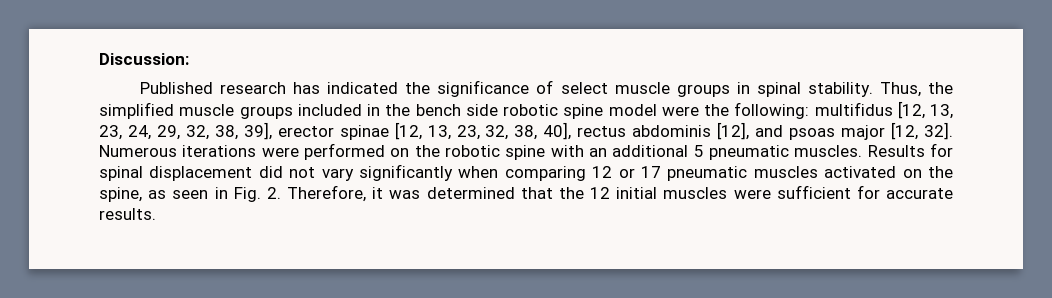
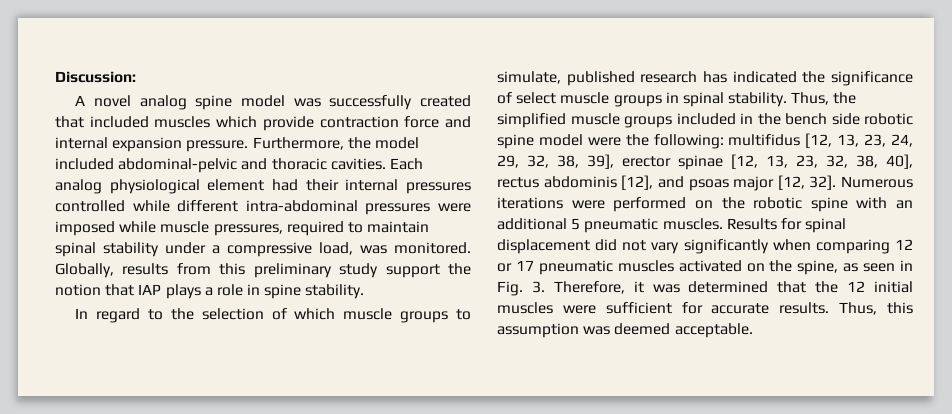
[139,82,213,94] Published -> [75,95,471,110] [55,116,472,131] [55,137,419,152] [55,158,423,173] [55,179,471,194] [55,200,471,215] [55,221,430,236] [55,242,471,257] [55,263,471,278] [55,284,365,299] [75,308,471,323] [497,71,635,86] A novel analog spine model was successfully created that included muscles which provide contraction force and internal expansion pressure. Furthermore, the model included abdominal-pelvic and thoracic cavities. Each analog physiological element had their internal pressures controlled while different intra-abdominal pressures were imposed while muscle pressures, required to maintain spinal stability under a compressive load, was monitored. Globally, results from this preliminary study support the notion that IAP plays a role in spine stability. // In regard to the selection of which muscle groups to simulate, published
[266,187,281,199] 2. -> [531,281,545,293] 3.
(156, 214) none -> [839,302,913,315] [497,323,753,338] Thus, this assumption was deemed acceptable.

